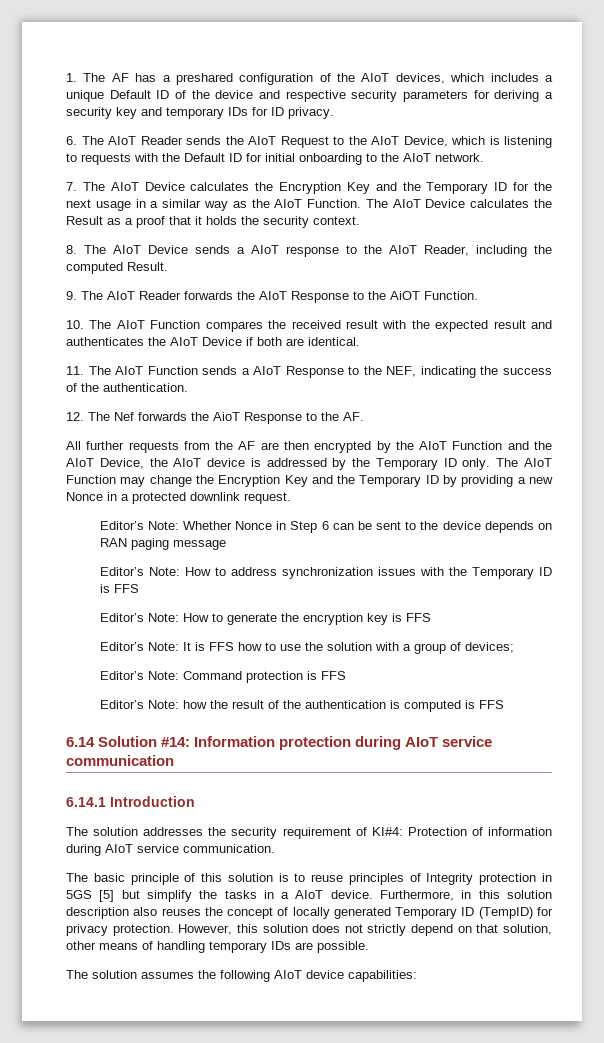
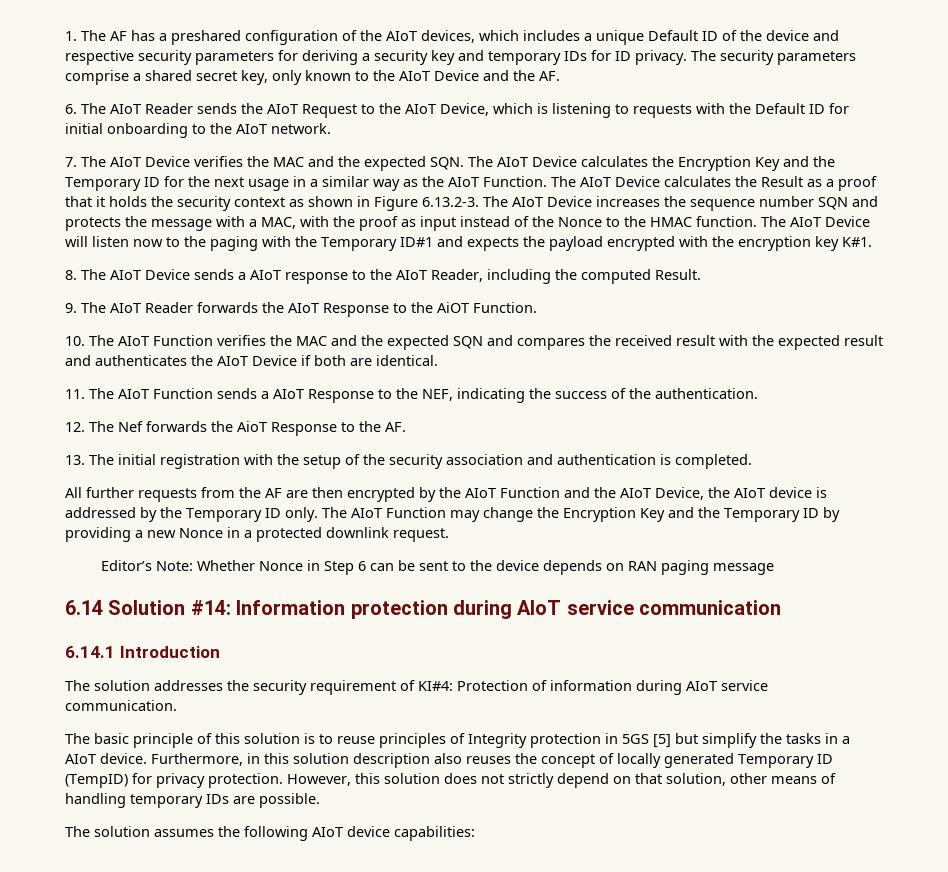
(334, 113) none -> [691,50,856,65] [65,70,560,85] The security parameters comprise a shared secret key, only known to the AIoT Device and the AF.
(185, 186) none -> [194,156,577,171] verifies the MAC and the expected SQN. The AIoT Device
[313,216,360,225] context. -> [234,196,878,211] [65,216,870,231] [65,236,872,251] context as shown in Figure 6.13.2-3. The AIoT Device increases the sequence number SQN and protects the message with a MAC, with the proof as input instead of the Nonce to the HMAC function. The AIoT Device will listen now to the paging with the Temporary ID#1 and expects the payload encrypted with the encryption key K#1.
(201, 324) none -> [217,335,513,350] verifies the MAC and the expected SQN and
(364, 416) none -> [65,454,752,469] // 13. The initial registration with the setup of the security association and authentication is completed.
[99,567,552,579] [99,584,139,593] [99,613,431,625] [99,642,514,654] [99,671,346,683] [99,700,504,712] // Editor’s Note: How to address synchronization issues with the Temporary ID is FFS // Editor’s Note: How to generate the encryption key is FFS // Editor’s Note: It is FFS how to use the solution with a group of devices; // Editor’s Note: Command protection is FFS // Editor’s Note: how the result of the authentication is computed is FFS -> (774, 569) none

